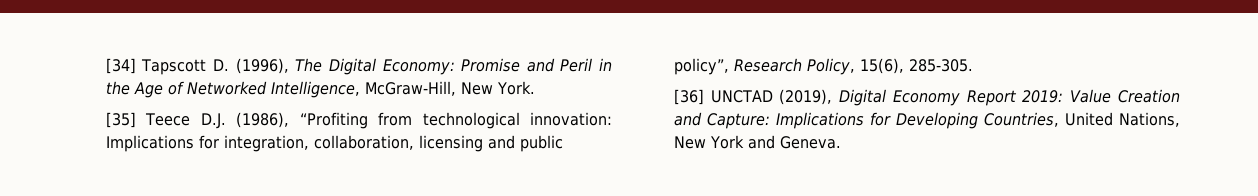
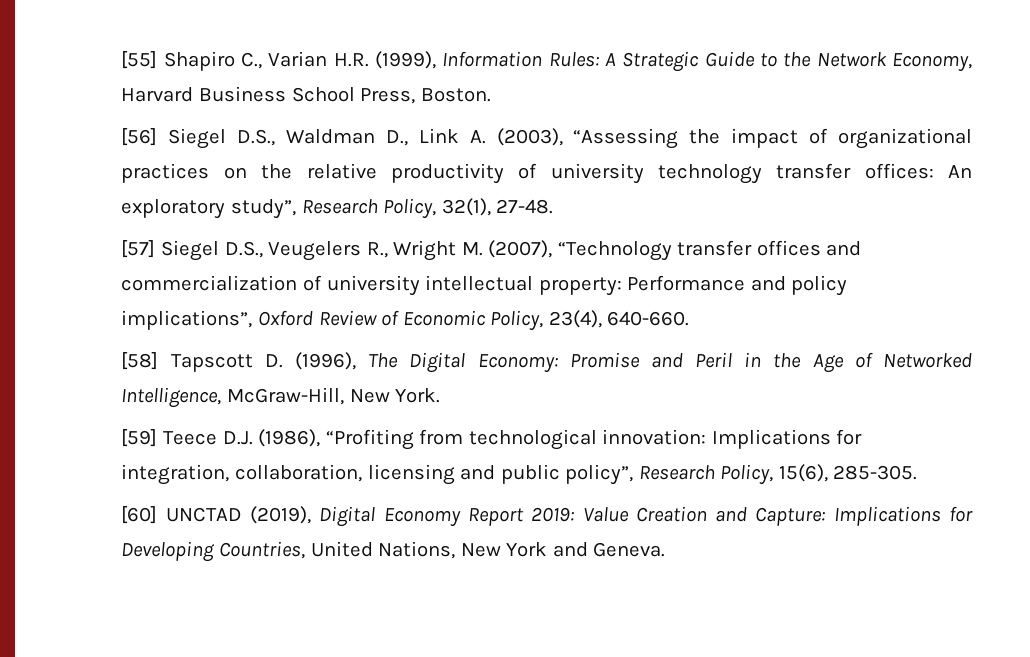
[105,58,136,74] [34] -> [121,51,973,72] [121,86,491,104] [121,128,972,149] [121,163,972,184] [121,198,554,219] [121,240,862,261] [121,275,848,296] [121,310,690,331] [121,352,159,370] [55] Shapiro C., Varian H.R. (1999), Information Rules: A Strategic Guide to the Network Economy, Harvard Business School Press, Boston. // [56] Siegel D.S., Waldman D., Link A. (2003), “Assessing the impact of organizational practices on the relative productivity of university technology transfer offices: An exploratory study”, Research Policy, 32(1), 27-48. // [57] Siegel D.S., Veugelers R., Wright M. (2007), “Technology transfer offices and commercialization of university intellectual property: Performance and policy implications”, Oxford Review of Economic Policy, 23(4), 640-660. // [58]
[105,112,136,128] [35] -> [121,429,158,447] [59]
[673,89,704,105] [36] -> [121,506,158,524] [60]

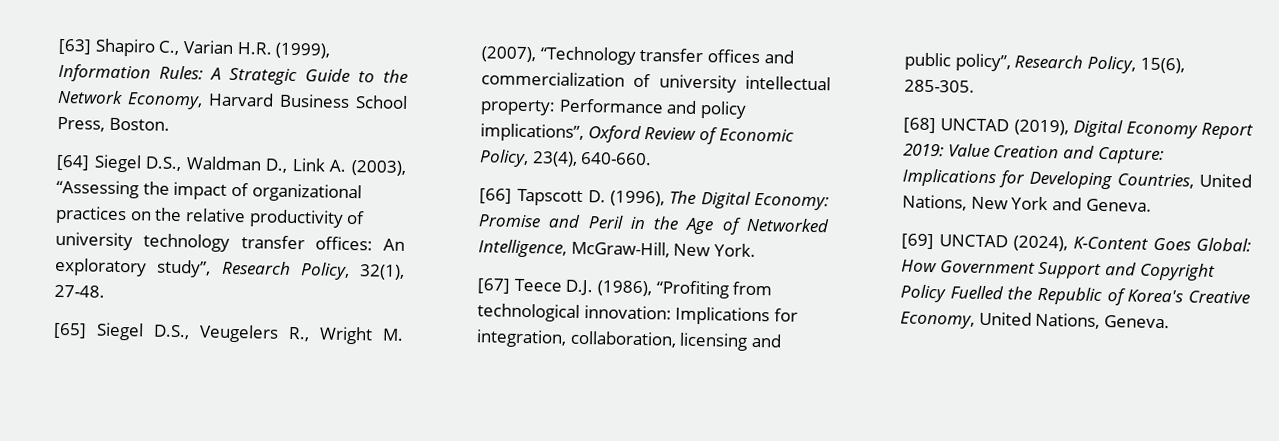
[121,51,158,69] [55] -> [58,38,93,55] [63]
[121,128,158,146] [56] -> [56,154,91,171] [64]
[121,240,156,258] [57] -> [53,322,88,339] [65]
[121,352,159,370] [58] -> [479,188,513,204] [66]
[121,429,158,447] [59] -> [477,278,511,294] [67]
[121,506,158,524] [60] -> [903,117,937,134] [68]
(666, 549) none -> [901,233,1251,252] [901,259,1216,281] [900,284,1250,306] [900,311,1170,329] // [69] UNCTAD (2024), K-Content Goes Global: How Government Support and Copyright Policy Fuelled the Republic of Korea's Creative Economy, United Nations, Geneva.

